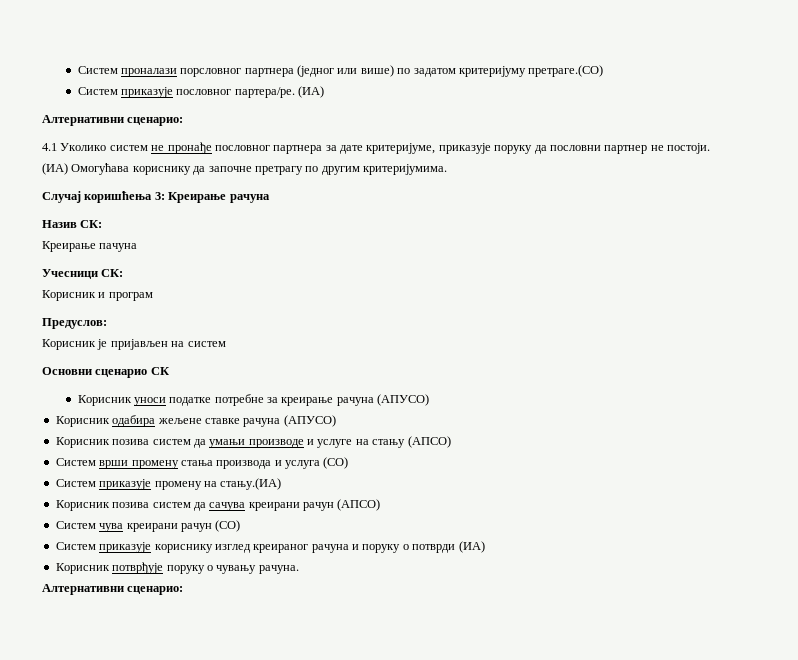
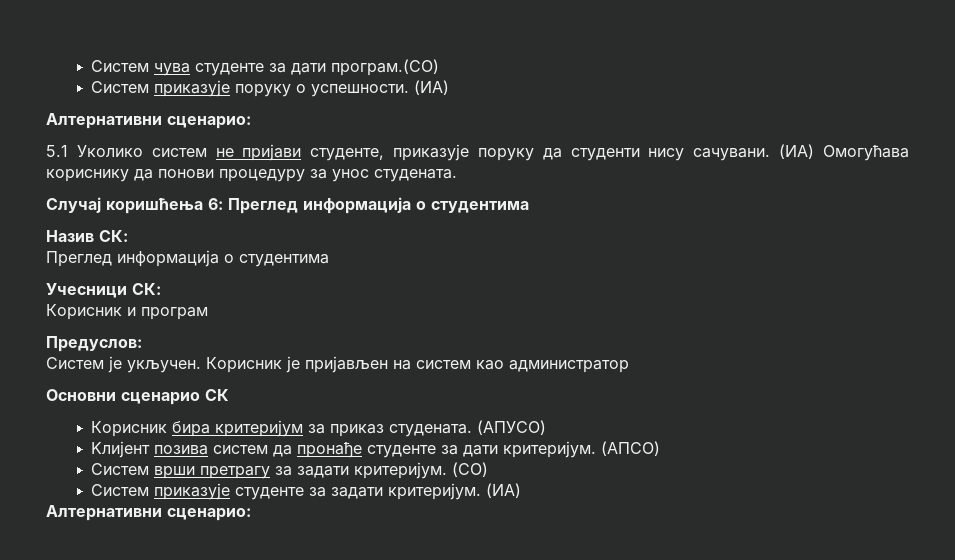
[77,65,604,77] [77,87,295,98] Систем проналази порсловног партнера (једног или више) по задатом критеријуму претраге.(СО) // Систем приказује пословног партера/ре. -> [90,59,439,76] [90,80,409,97] Систем чува студенте за дати програм.(СО) // Систем приказује поруку о успешности.
[42,143,57,151] 4.1 -> [46,145,68,157] 5.1
[167,142,710,154] [42,163,447,175] [42,191,270,203] [42,220,103,228] [42,241,138,252] пронађе пословног партнера за дате критеријуме, приказује поруку да пословни партнер не постоји. (ИА) Омогућава кориснику да започне претрагу по другим критеријумима. // Случај коришћења 3: Креирање рачуна // Назив СК: // Креирање пачуна -> [242,144,909,161] [46,169,457,182] [46,197,529,214] [46,230,128,242] [46,250,329,267] пријави студенте, приказује поруку да студенти нису сачувани. (ИА) Омогућава кориснику да понови процедуру за унос студената. // Случај коришћења 6: Преглед информација о студентима // Назив СК: // Преглед информација о студентима
(107, 323) none -> [46,356,201,373] Систем је укључен.
(226, 344) none -> [476,360,629,373] као администратор
[133,394,430,406] [55,415,336,427] [55,436,451,448] [55,457,349,469] [55,478,282,490] [55,499,381,511] [55,520,241,532] [55,541,485,553] [55,562,299,574] уноси податке потребне за креирање рачуна (АПУСО) // Корисник одабира жељене ставке рачуна (АПУСО) // Корисник позива систем да умањи производе и услуге на стању (АПСО) // Систем врши промену стања производа и услуга (СО) // Систем приказује промену на стању.(ИА) // Корисник позива систем да сачува креирани рачун (АПСО) // Систем чува креирани рачун (СО) // Систем приказује кориснику изглед креираног рачуна и поруку о потврди (ИА) // Корисник потврђује поруку о чувању рачуна. -> [171,420,546,437] [90,441,660,458] [90,462,488,479] [90,483,521,500] бира критеријум за приказ студената. (АПУСО) // Kлијент позива систем да пронађе студенте за дати критеријум. (АПСО) // Систем врши претрагу за задати критеријум. (СО) // Систем приказује студенте за задати критеријум. (ИА)

